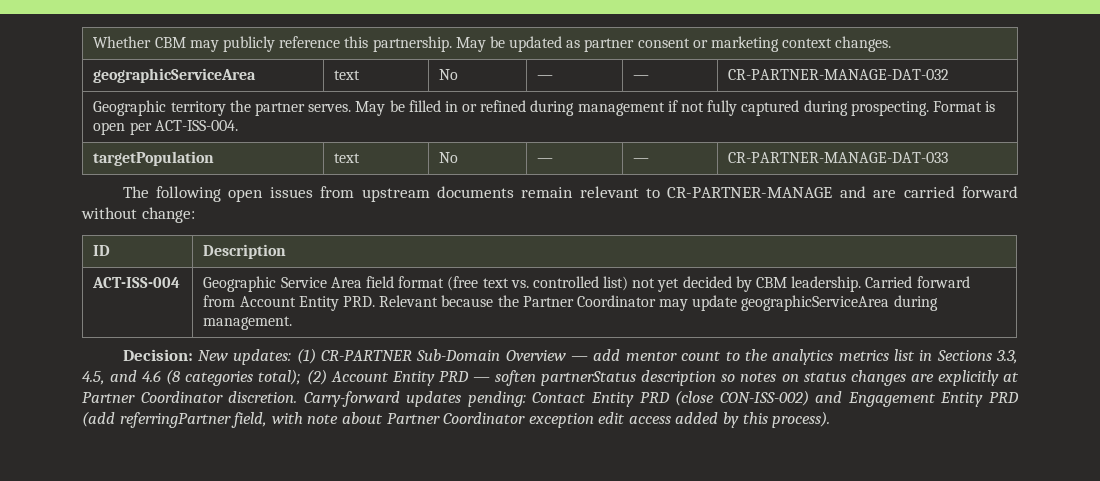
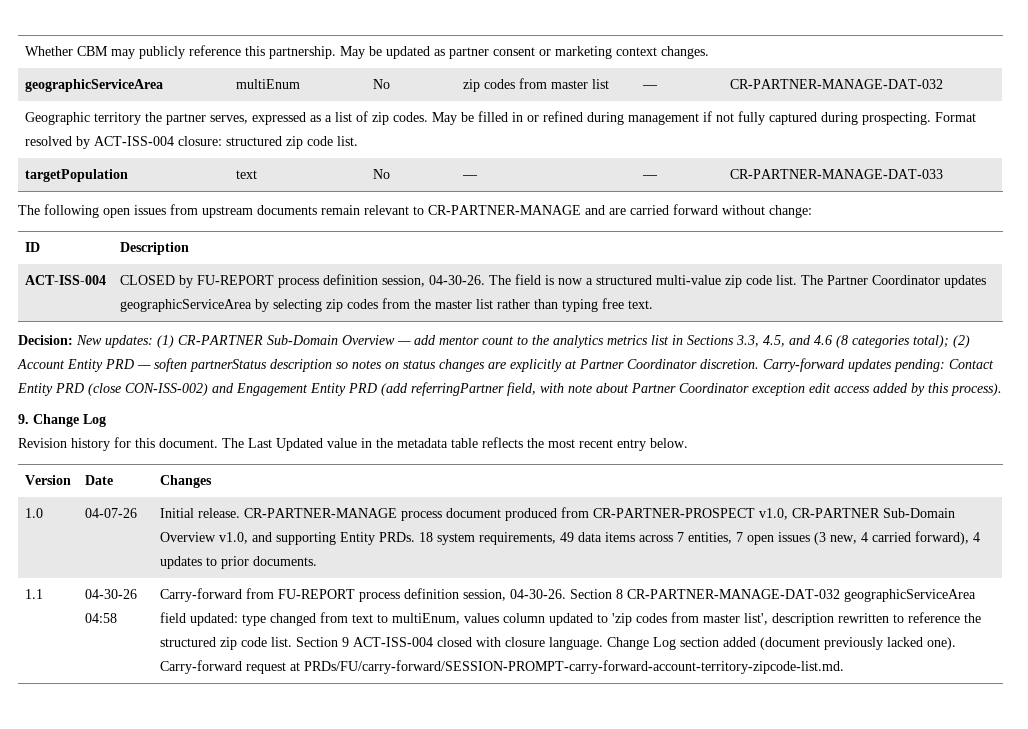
[334,70,361,80] [439,69,459,80] [537,75,554,80] text | No | — -> [235,79,300,89] [372,79,390,89] [462,78,609,92] multiEnum | No | zip codes from master list
[308,104,352,112] serves. -> [209,111,428,125] serves, expressed as a list of zip codes.
[985,101,996,112] [93,120,238,135] is open per ACT-ISS-004. -> [24,136,358,149] resolved by ACT-ISS-004 closure: structured zip code list.
[203,276,970,292] [203,295,938,311] [203,316,293,330] Geographic Service Area field format (free text vs. controlled list) not yet decided by CBM leadership. Carried forward from Account Entity PRD. Relevant because the Partner Coordinator may update geographicServiceArea during management. -> [119,274,986,288] [119,298,653,312] CLOSED by FU-REPORT process definition session, 04-30-26. The field is now a structured multi-value zip code list. The Partner Coordinator updates geographicServiceArea by selecting zip codes from the master list rather than typing free text.
(831, 419) none -> [18,414,106,427] [18,437,688,451] [24,475,71,485] [84,475,113,485] [159,475,212,488] [24,508,43,518] [84,508,137,518] [159,507,955,521] [159,531,980,545] [159,556,317,569] [24,589,43,599] [84,589,137,599] [84,613,117,623] [159,588,976,602] [159,612,981,626] [159,637,956,650] [159,660,844,674] // 9. Change Log // Revision history for this document. The Last Updated value in the metadata table reflects the most recent entry below. // Version | Date | Changes // 1.0 | 04-07-26 | Initial release. CR-PARTNER-MANAGE process document produced from CR-PARTNER-PROSPECT v1.0, CR-PARTNER Sub-Domain Overview v1.0, and supporting Entity PRDs. 18 system requirements, 49 data items across 7 entities, 7 open issues (3 new, 4 carried forward), 4 updates to prior documents. // 1.1 | 04-30-26 04:58 | Carry-forward from FU-REPORT process definition session, 04-30-26. Section 8 CR-PARTNER-MANAGE-DAT-032 geographicServiceArea field updated: type changed from text to multiEnum, values column updated to 'zip codes from master list', description rewritten to reference the structured zip code list. Section 9 ACT-ISS-004 closed with closure language. Change Log section added (document previously lacked one). Carry-forward request at PRDs/FU/carry-forward/SESSION-PROMPT-carry-forward-account-territory-zipcode-list.md.

